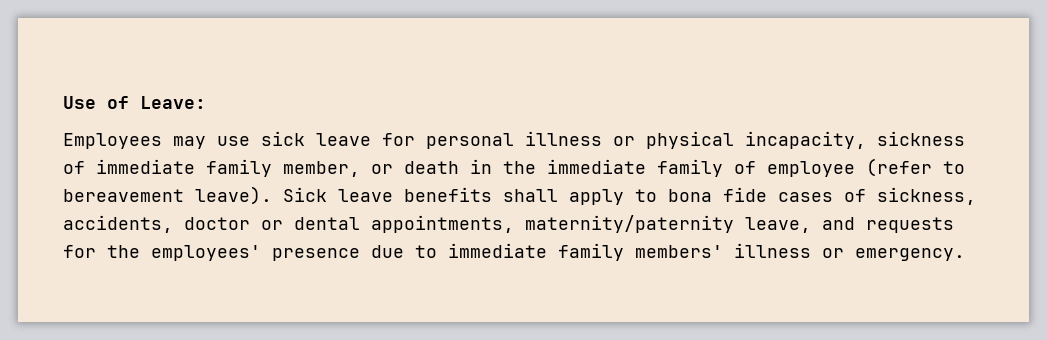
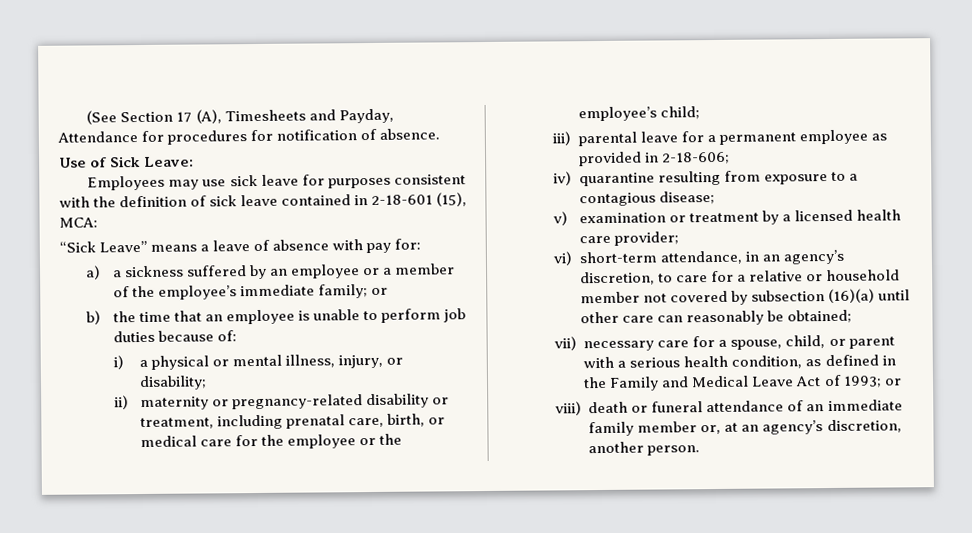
(63, 102) none -> [86,108,394,125] [57,128,441,145] (See Section 17 (A), Timesheets and Payday, Attendance for procedures for notification of absence. //
(129, 102) none -> [110,156,142,168] Sick
[426,131,965,149] [63,158,965,177] [63,186,976,205] [63,215,954,233] [63,243,965,261] personal illness or physical incapacity, sickness of immediate family member, or death in the immediate family of employee (refer to bereavement leave). Sick leave benefits shall apply to bona fide cases of sickness, accidents, doctor or dental appointments, maternity/paternity leave, and requests for the employees' presence due to immediate family members' illness or emergency. -> [327,174,466,189] [59,192,468,208] [59,217,98,228] [59,238,422,254] [85,263,456,280] [112,284,388,300] [86,308,467,325] [112,330,237,343] [112,354,404,370] [139,375,208,391] [113,393,450,411] [140,413,446,430] [140,433,403,449] [578,106,701,122] [551,129,888,147] [579,151,731,167] [552,170,859,187] [579,190,716,207] [552,209,902,226] [579,231,680,246] [552,249,845,266] [580,269,901,286] [580,288,911,305] [580,309,853,326] [553,335,895,352] [583,354,896,369] [583,374,902,391] [554,399,903,416] [588,419,902,437] [588,441,701,456] purposes consistent with the definition of sick leave contained in 2-18-601 (15), MCA: // “Sick Leave” means a leave of absence with pay for: // a) a sickness suffered by an employee or a member of the employee’s immediate family; or // b) the time that an employee is unable to perform job duties because of: // i) a physical or mental illness, injury, or disability; // ii) maternity or pregnancy-related disability or treatment, including prenatal care, birth, or medical care for the employee or the employee’s child; // iii) parental leave for a permanent employee as provided in 2-18-606; // iv) quarantine resulting from exposure to a contagious disease; // v) examination or treatment by a licensed health care provider; // vi) short-term attendance, in an agency’s discretion, to care for a relative or household member not covered by subsection (16)(a) until other care can reasonably be obtained; // vii) necessary care for a spouse, child, or parent with a serious health condition, as defined in the Family and Medical Leave Act of 1993; or // viii) death or funeral attendance of an immediate family member or, at an agency’s discretion, another person.

